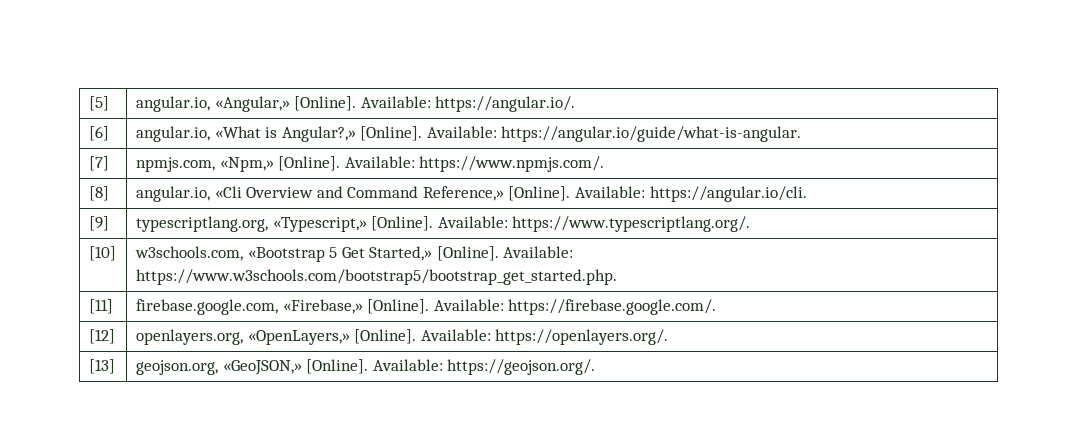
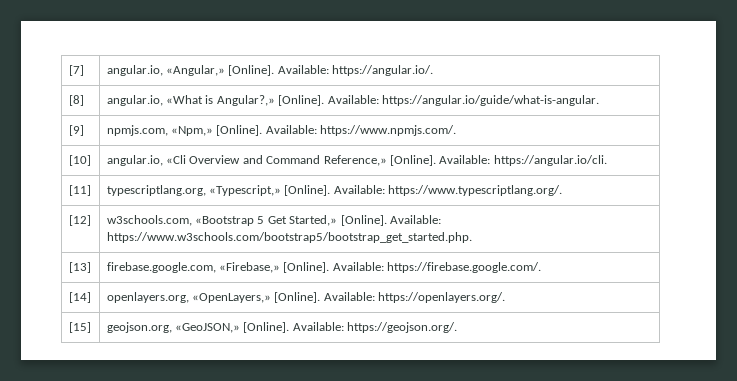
[88,96,109,111] [5] -> [68,65,84,76] [7]
[88,126,109,141] [6] -> [68,95,84,106] [8]
[88,156,109,171] [7] -> [68,125,84,136] [9]
[88,186,109,201] [8] -> [68,155,91,166] [10]
[88,216,109,231] [9] -> [68,185,91,196] [11]
[88,246,116,261] [10] -> [68,215,91,226] [12]
[88,299,113,314] [11] -> [68,262,91,273] [13]
[88,329,115,344] [12] -> [68,292,91,303] [14]
[88,359,115,374] [13] -> [68,322,91,333] [15]

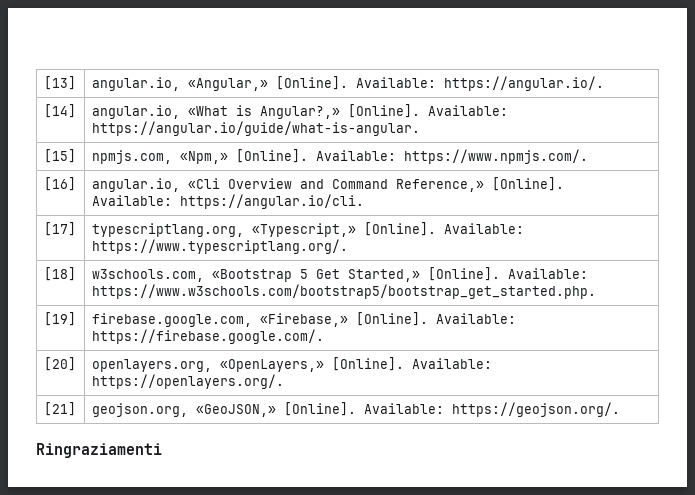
[68,65,84,76] [7] -> [43,76,76,90] [13]
[68,95,84,106] [8] -> [43,104,76,118] [14]
[68,125,84,136] [9] -> [43,149,76,163] [15]
[68,155,91,166] [10] -> [43,177,76,191] [16]
[68,185,91,196] [11] -> [43,222,76,236] [17]
[68,215,91,226] [12] -> [43,267,76,281] [18]
[68,262,91,273] [13] -> [43,312,76,326] [19]
[68,292,91,303] [14] -> [43,357,76,371] [20]
[68,322,91,333] [15] -> [43,402,76,416] [21]
(458, 327) none -> [36,443,162,458] // Ringraziamenti

